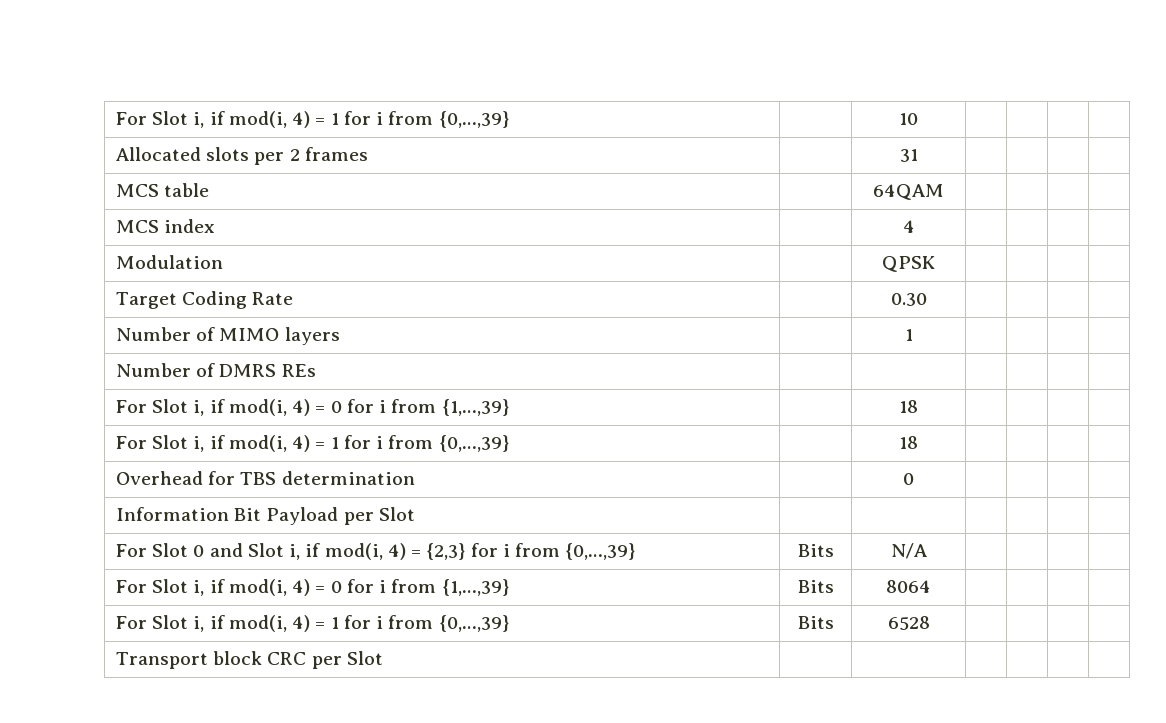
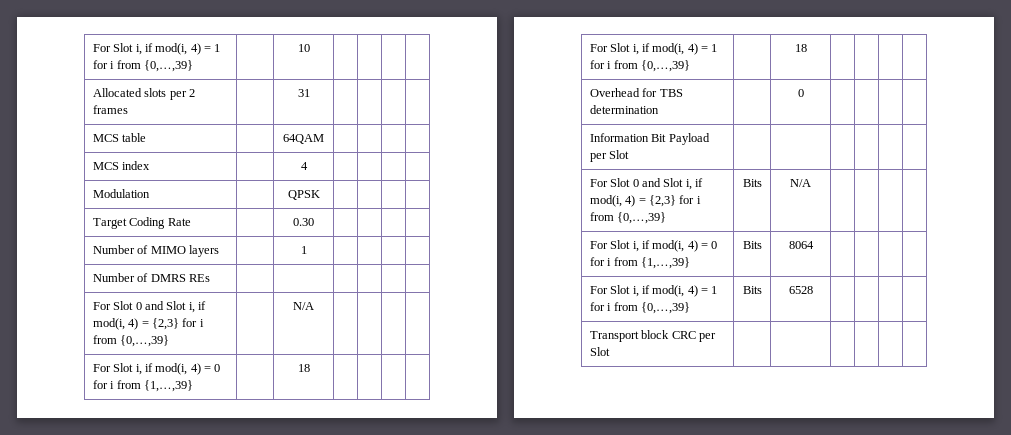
(316, 370) none -> [92,301,207,313] [92,318,204,330] [92,335,170,347] [293,302,314,310] // For Slot 0 and Slot i, if mod(i, 4) = {2,3} for i from {0,…,39} | | N/A | | | |

